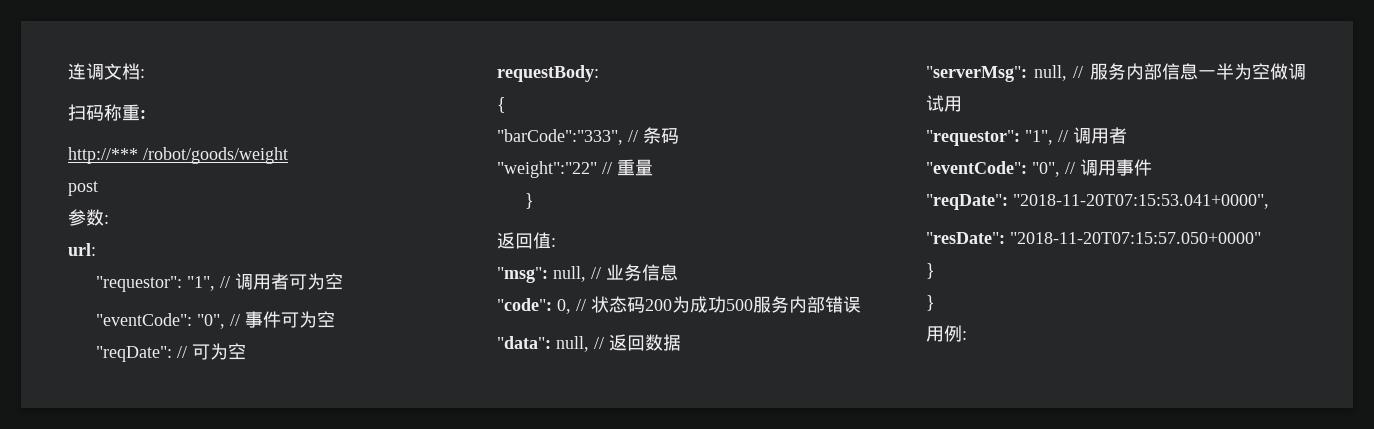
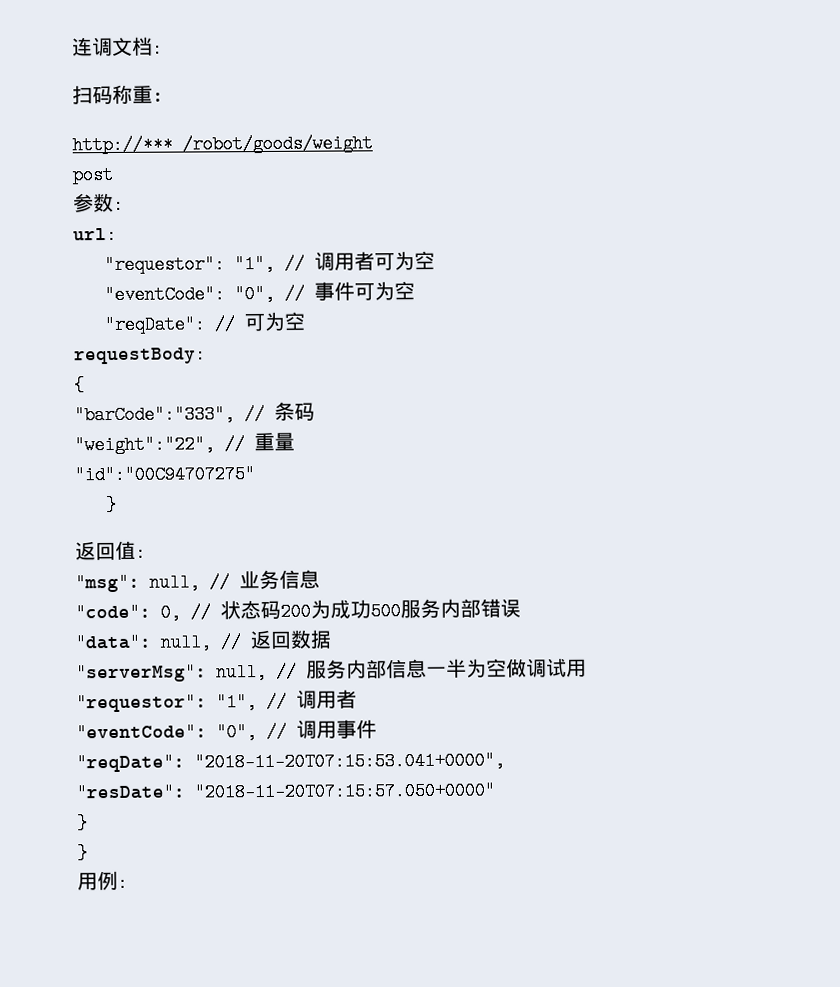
[497,161,597,178] "weight":"22" -> [74,435,215,455] "weight":"22",
(653, 167) none -> [74,465,255,485] // "id":"00C94707275"

